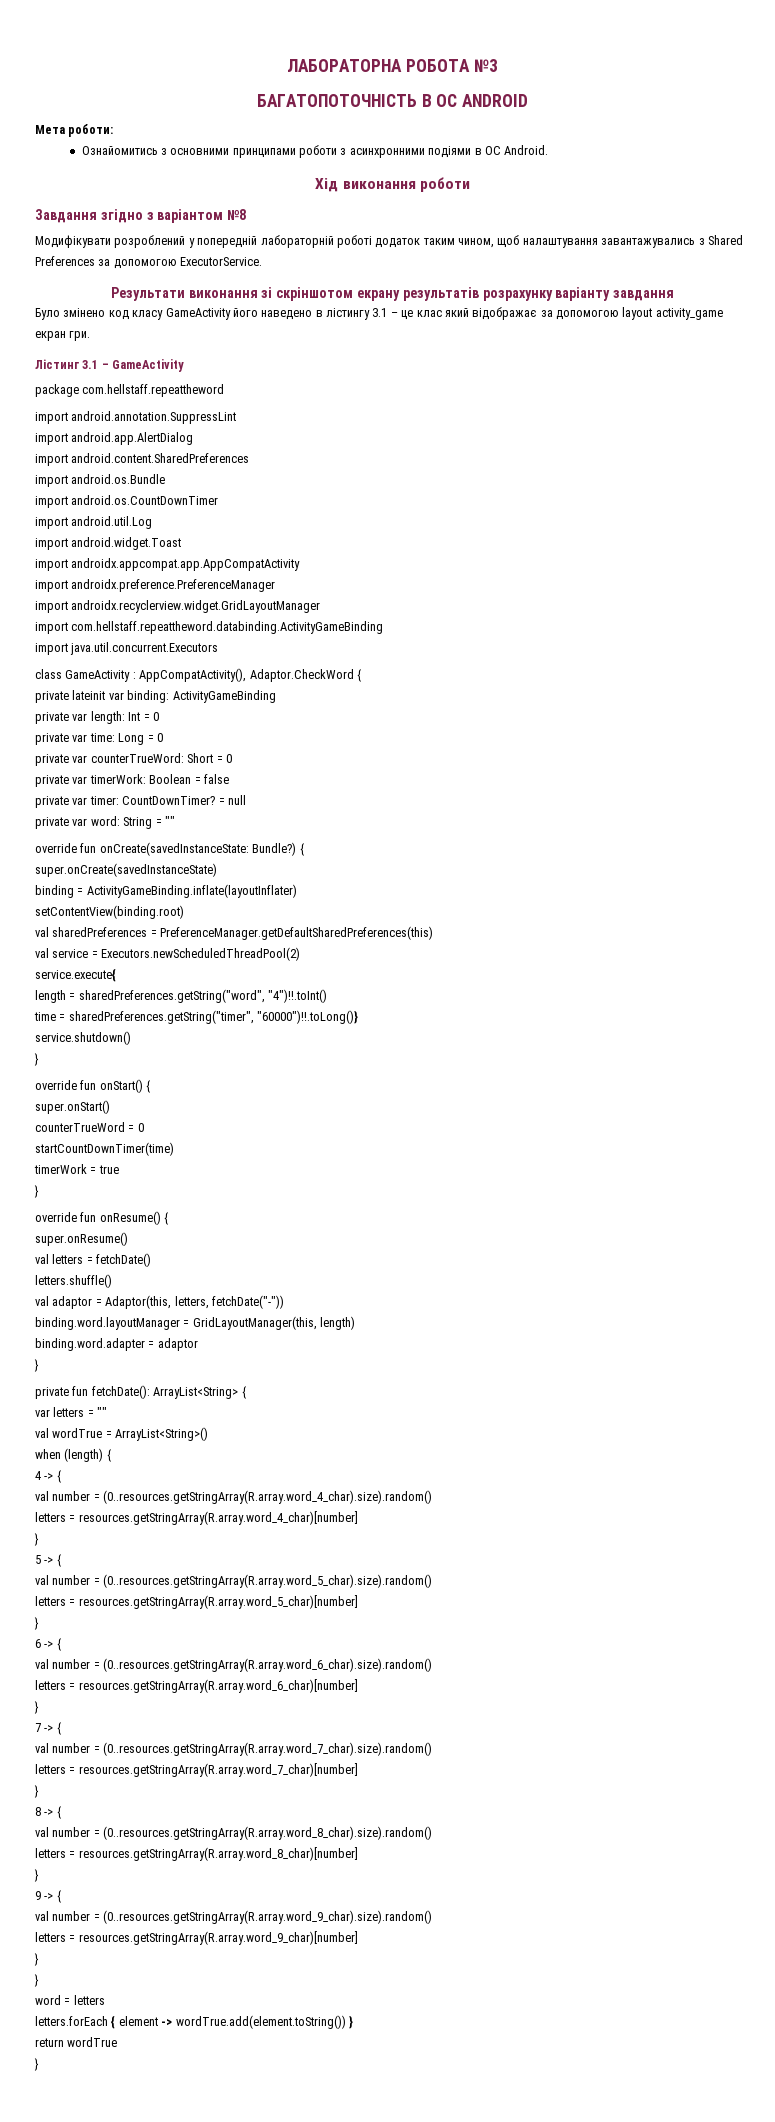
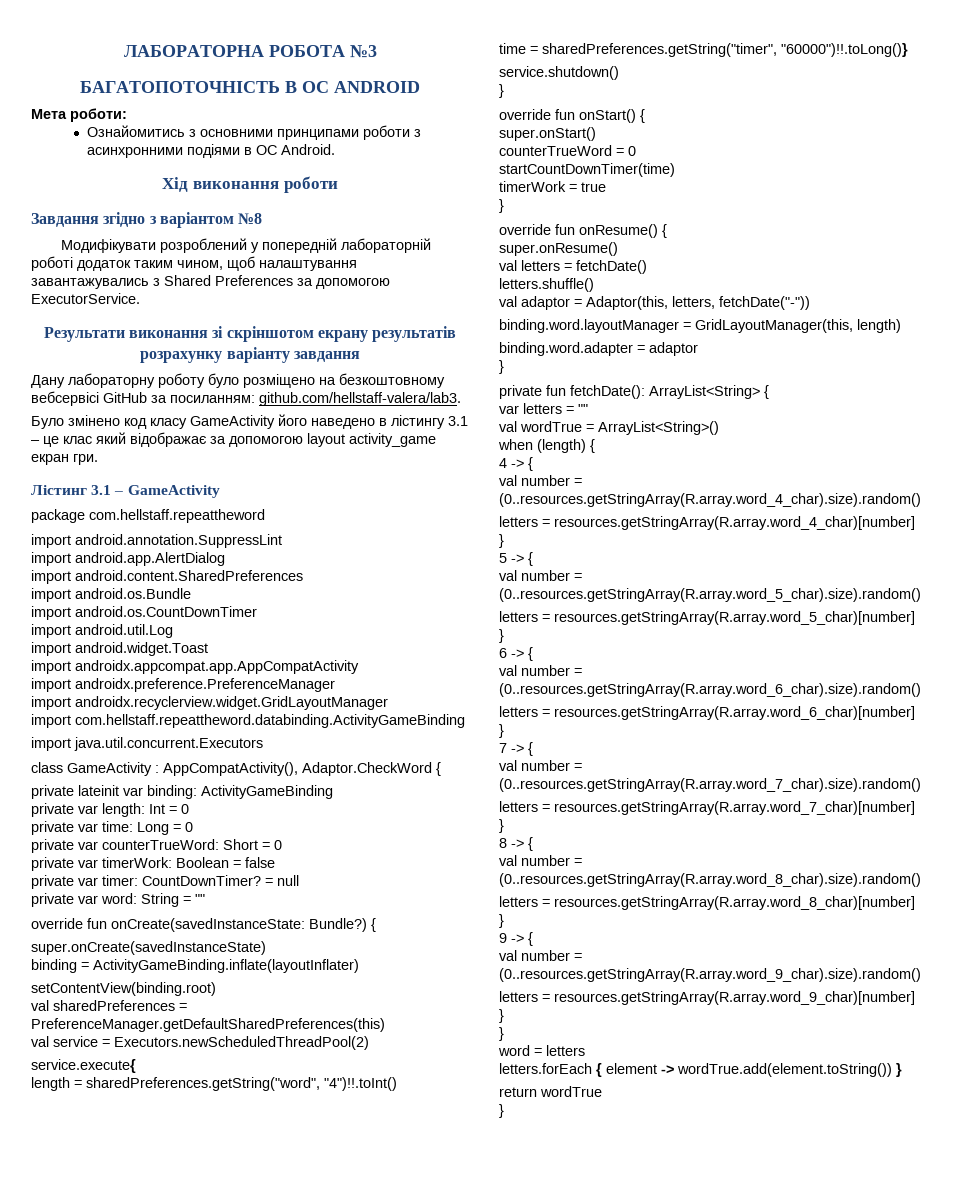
(675, 295) none -> [31,373,445,388] [31,391,461,406] // Дану лабораторну роботу було розміщено на безкоштовному вебсервісі GitHub за посиланням: github.com/hellstaff-valera/lab3.

